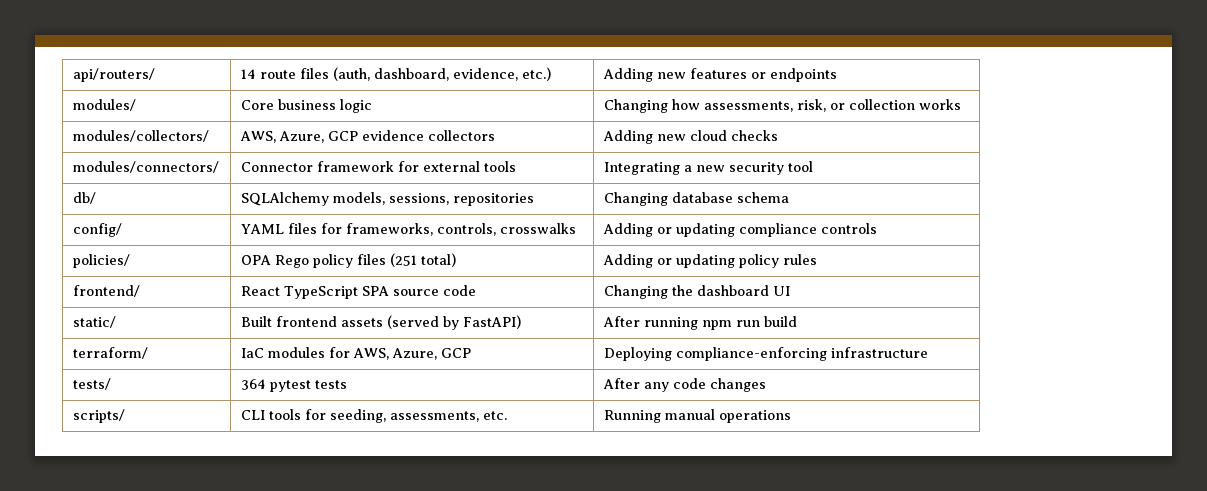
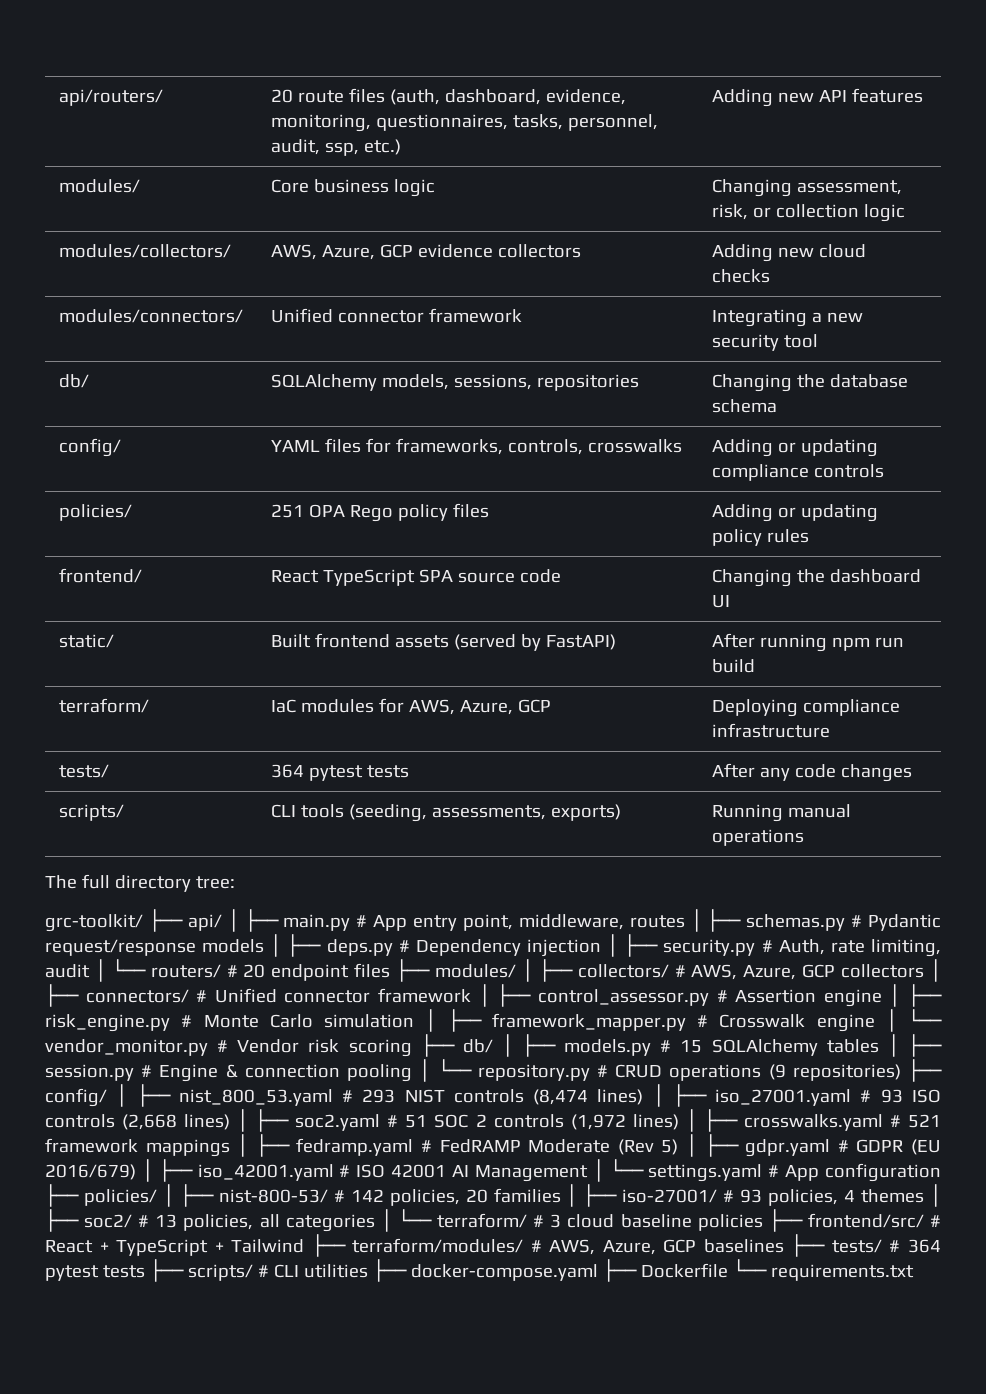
[240,69,256,79] 14 -> [270,89,293,103] 20
(518, 74) none -> [270,114,658,132] [270,139,359,156] monitoring, questionnaires, tasks, personnel, audit, ssp,
(686, 75) none -> [818,90,847,102] API
[750,68,837,82] or endpoints -> (923, 95) none
[671,99,793,112] how assessments, -> [796,180,902,195] assessment,
[918,99,961,110] works -> [863,204,905,222] logic
[240,161,516,172] Connector framework for external tools -> [270,308,522,323] Unified connector framework
(668, 199) none -> [796,374,825,388] the
(130, 261) none -> [270,504,304,518] 251
[389,253,456,267] (251 total) -> (489, 510) none
[675,347,827,361] compliance-enforcing -> [802,699,900,716] compliance
[304,409,507,423] for seeding, assessments, etc. -> [348,804,621,822] (seeding, assessments, exports)
(791, 416) none -> [45,874,235,892] [45,909,941,932] [45,934,941,957] [45,959,942,982] [45,984,942,1007] [45,1009,942,1032] [45,1034,942,1057] [45,1059,942,1082] [45,1084,941,1107] [45,1109,941,1132] [45,1134,942,1157] [45,1159,941,1182] [45,1184,942,1207] [45,1209,941,1232] [45,1234,941,1257] [45,1259,914,1282] // The full directory tree: // grc-toolkit/ ├── api/ │ ├── main.py # App entry point, middleware, routes │ ├── schemas.py # Pydantic request/response models │ ├── deps.py # Dependency injection │ ├── security.py # Auth, rate limiting, audit │ └── routers/ # 20 endpoint files ├── modules/ │ ├── collectors/ # AWS, Azure, GCP collectors │ ├── connectors/ # Unified connector framework │ ├── control_assessor.py # Assertion engine │ ├── risk_engine.py # Monte Carlo simulation │ ├── framework_mapper.py # Crosswalk engine │ └── vendor_monitor.py # Vendor risk scoring ├── db/ │ ├── models.py # 15 SQLAlchemy tables │ ├── session.py # Engine & connection pooling │ └── repository.py # CRUD operations (9 repositories) ├── config/ │ ├── nist_800_53.yaml # 293 NIST controls (8,474 lines) │ ├── iso_27001.yaml # 93 ISO controls (2,668 lines) │ ├── soc2.yaml # 51 SOC 2 controls (1,972 lines) │ ├── crosswalks.yaml # 521 framework mappings │ ├── fedramp.yaml # FedRAMP Moderate (Rev 5) │ ├── gdpr.yaml # GDPR (EU 2016/679) │ ├── iso_42001.yaml # ISO 42001 AI Management │ └── settings.yaml # App configuration ├── policies/ │ ├── nist-800-53/ # 142 policies, 20 families │ ├── iso-27001/ # 93 policies, 4 themes │ ├── soc2/ # 13 policies, all categories │ └── terraform/ # 3 cloud baseline policies ├── frontend/src/ # React + TypeScript + Tailwind ├── terraform/modules/ # AWS, Azure, GCP baselines ├── tests/ # 364 pytest tests ├── scripts/ # CLI utilities ├── docker-compose.yaml ├── Dockerfile └── requirements.txt

